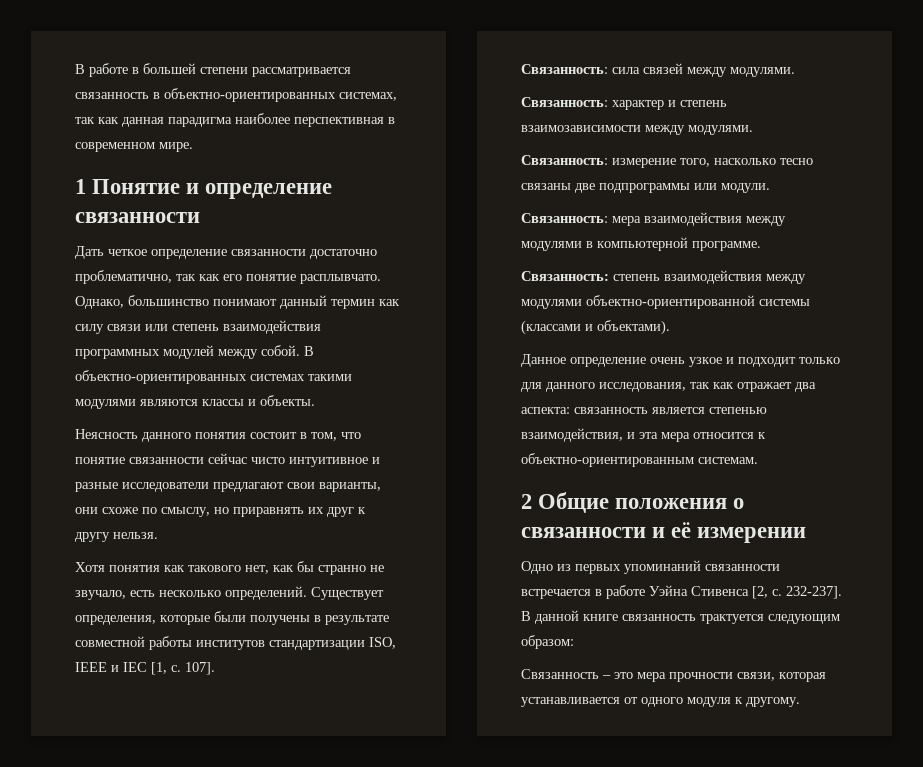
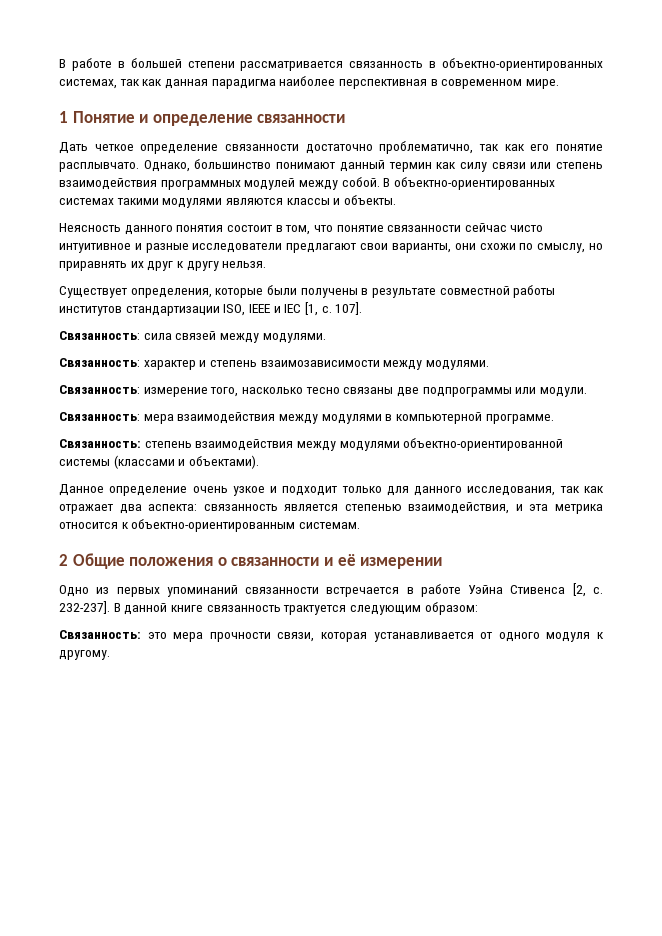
[102,507,138,514] схоже -> [479,243,516,250] схожи
[75,561,384,575] [75,586,307,600] Хотя понятия как такового нет, как бы странно не звучало, есть несколько определений. -> (267, 264) none
[661,432,690,442] мера -> [555,504,603,514] метрика
[521,669,611,679] Связанность – -> [59,630,141,639] Связанность:

